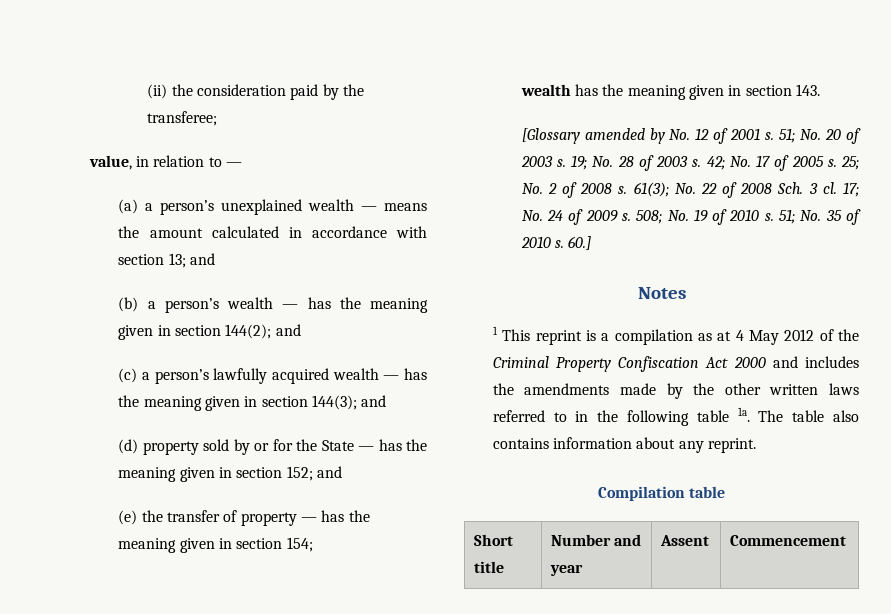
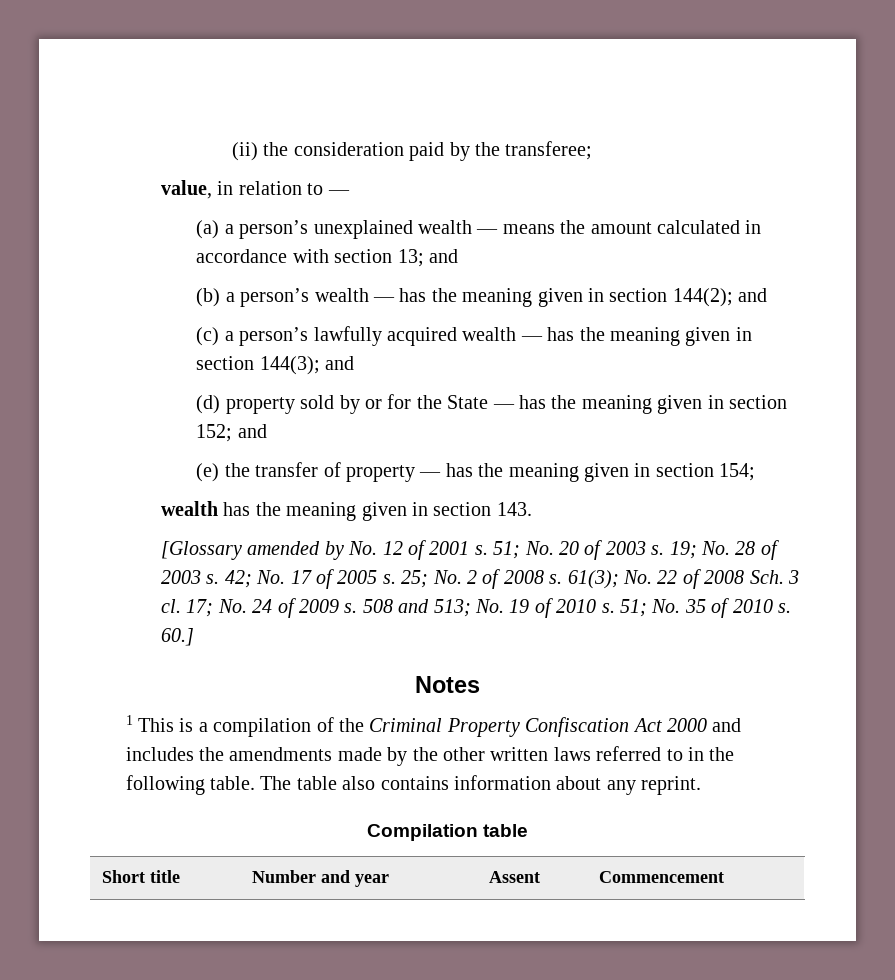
[636,210,663,224] 508; -> [362,599,471,617] 508 and 513;
[535,330,582,345] reprint -> (174, 725) none
[697,329,815,345] as at 4 May 2012 -> (312, 727) none
[696,407,750,422] table 1a. -> [209,776,255,790] table.

